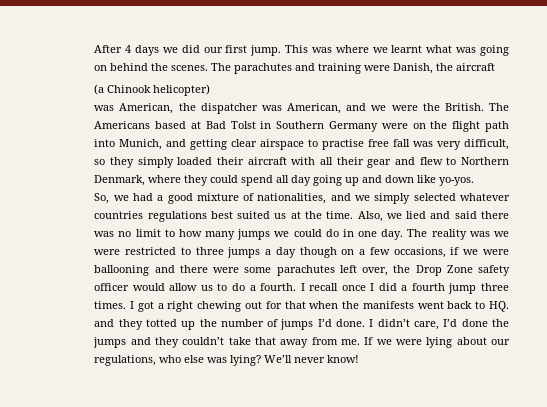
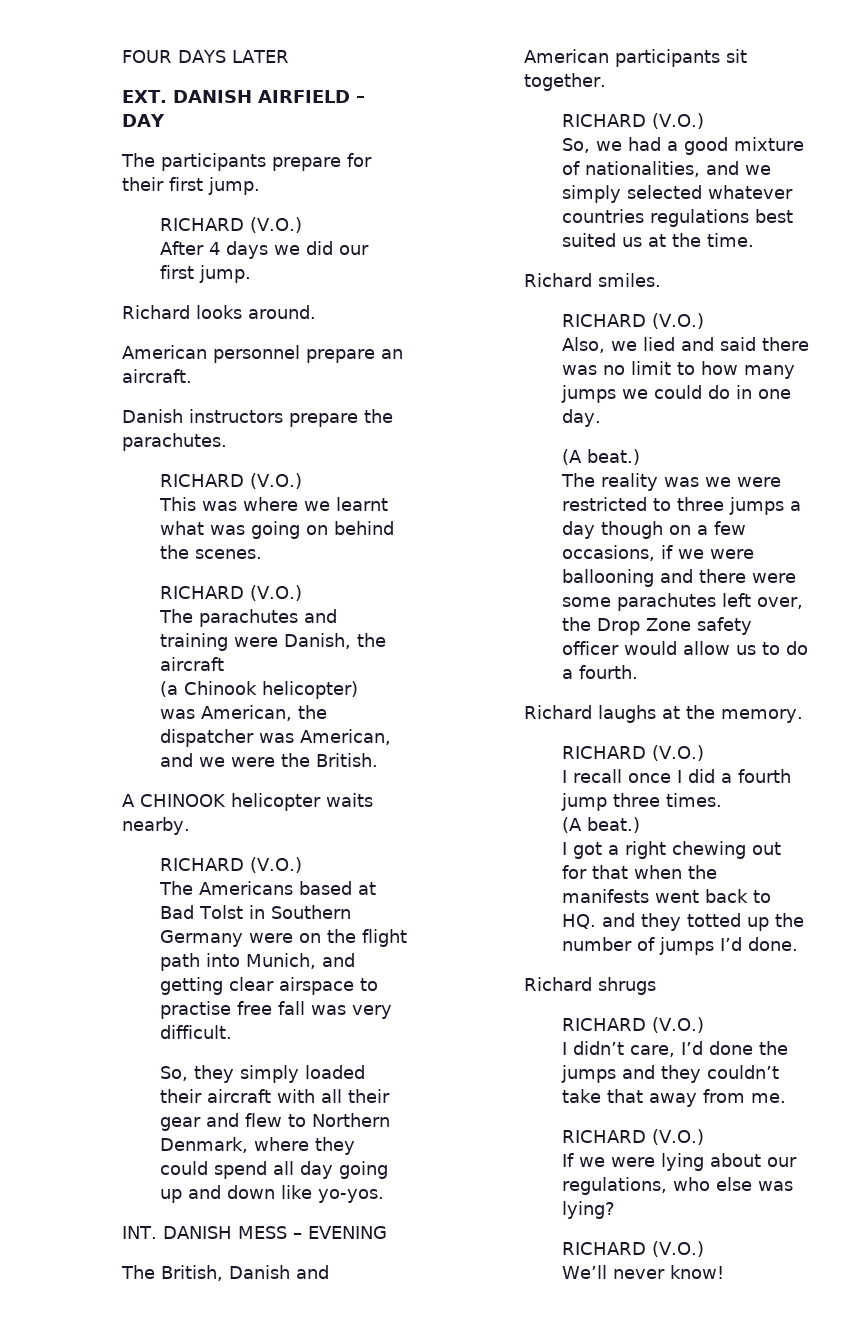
(94, 49) none -> [121,50,289,63] [121,90,365,103] [121,114,165,127] [120,153,372,171] [121,177,260,195] [159,217,302,233] FOUR DAYS LATER // EXT. DANISH AIRFIELD – DAY // The participants prepare for their first jump. // RICHARD (V.O.) //
(282, 50) none -> [121,305,316,319] [121,345,403,363] [121,369,192,383] [121,409,393,427] [121,433,227,451] [159,473,302,489] // Richard looks around. // American personnel prepare an aircraft. // Danish instructors prepare the parachutes. // RICHARD (V.O.) //
(209, 68) none -> [159,585,302,601] // RICHARD (V.O.) //
(484, 107) none -> [121,793,373,811] [121,817,190,835] [159,857,302,873] // A CHINOOK helicopter waits nearby. // RICHARD (V.O.) //
[464,139,510,150] [94,159,106,165] difficult, so -> [159,1025,232,1039] [159,1066,188,1081] difficult. // So,
(475, 181) none -> [121,1226,387,1239] [120,1265,329,1281] [523,49,747,67] [523,73,606,91] [561,113,704,129] // INT. DANISH MESS – EVENING // The British, Danish and American participants sit together. // RICHARD (V.O.)
(354, 215) none -> [523,273,661,287] [561,313,704,329] // Richard smiles. // RICHARD (V.O.) //
(404, 234) none -> [561,449,640,465] // (A beat.) //
(297, 287) none -> [523,705,803,723] [561,745,704,761] // Richard laughs at the memory. // RICHARD (V.O.) //
(127, 305) none -> [561,817,640,833] // (A beat.) //
(366, 323) none -> [523,977,656,995] [561,1017,704,1033] // Richard shrugs // RICHARD (V.O.) //
(360, 342) none -> [561,1129,704,1145] // RICHARD (V.O.) //
(262, 360) none -> [561,1241,704,1257] // RICHARD (V.O.) //

